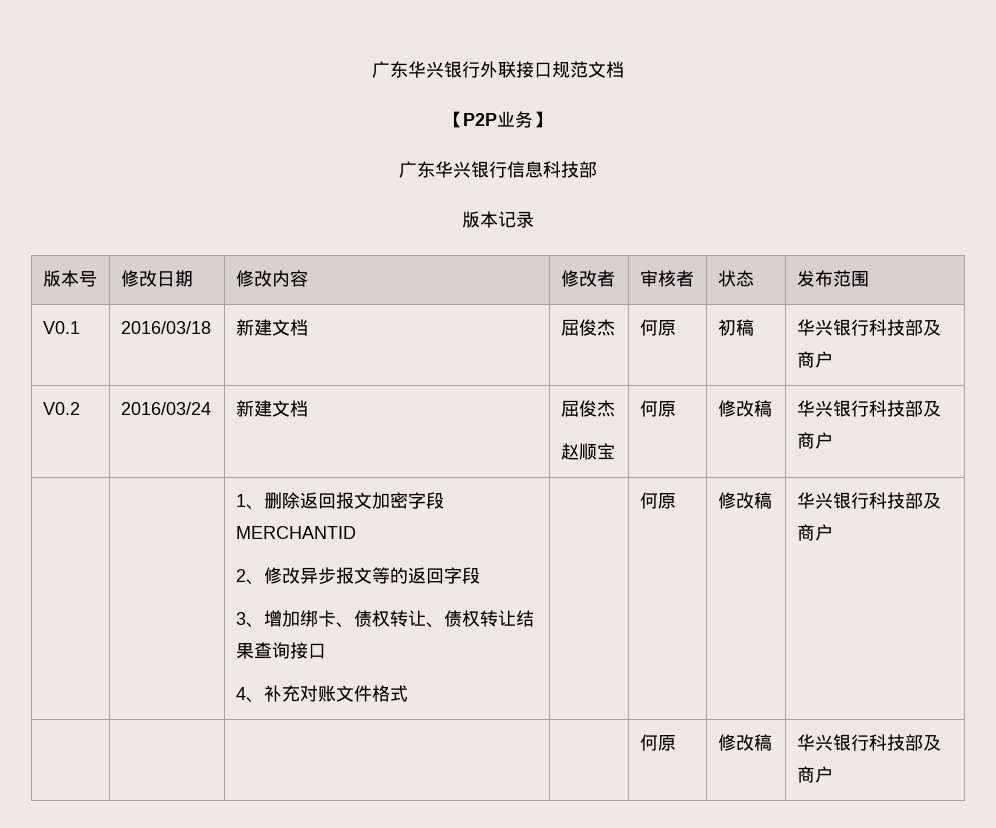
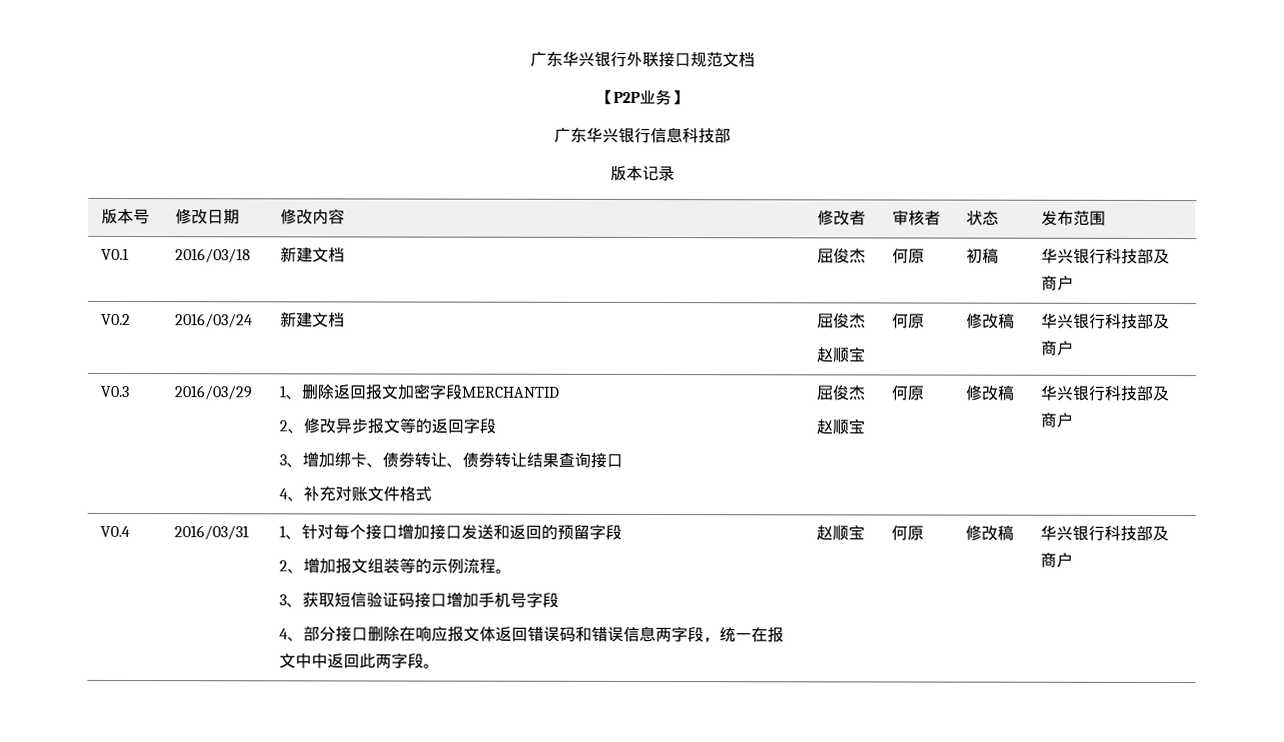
(833, 440) | -> [99,385,129,398] [173,385,252,401] V0.3 | 2016/03/29
[371,610,390,627] 权 -> [397,452,415,468] 券
[461,610,480,627] 权 -> [477,452,495,468] 券
[639,492,676,509] [717,492,772,509] [796,492,941,509] [796,524,833,541] | 何原 | 修改稿 | 华兴银行科技部及商户 // | | | -> [815,384,865,401] [815,418,865,435] [890,385,924,401] [964,384,1014,401] [1039,385,1169,402] [1039,412,1073,428] [99,525,130,538] [173,525,249,541] [278,523,622,540] [278,557,512,574] [278,591,559,608] [278,625,784,643] [278,652,440,669] [815,524,865,541] 屈俊杰 // 赵顺宝 | 何原 | 修改稿 | 华兴银行科技部及商户 // V0.4 | 2016/03/31 | 1、针对每个接口增加接口发送和返回的预留字段 // 2、增加报文组装等的示例流程。 // 3、获取短信验证码接口增加手机号字段 // 4、部分接口删除在响应报文体返回错误码和错误信息两字段，统一在报文中中返回此两字段。 | 赵顺宝

